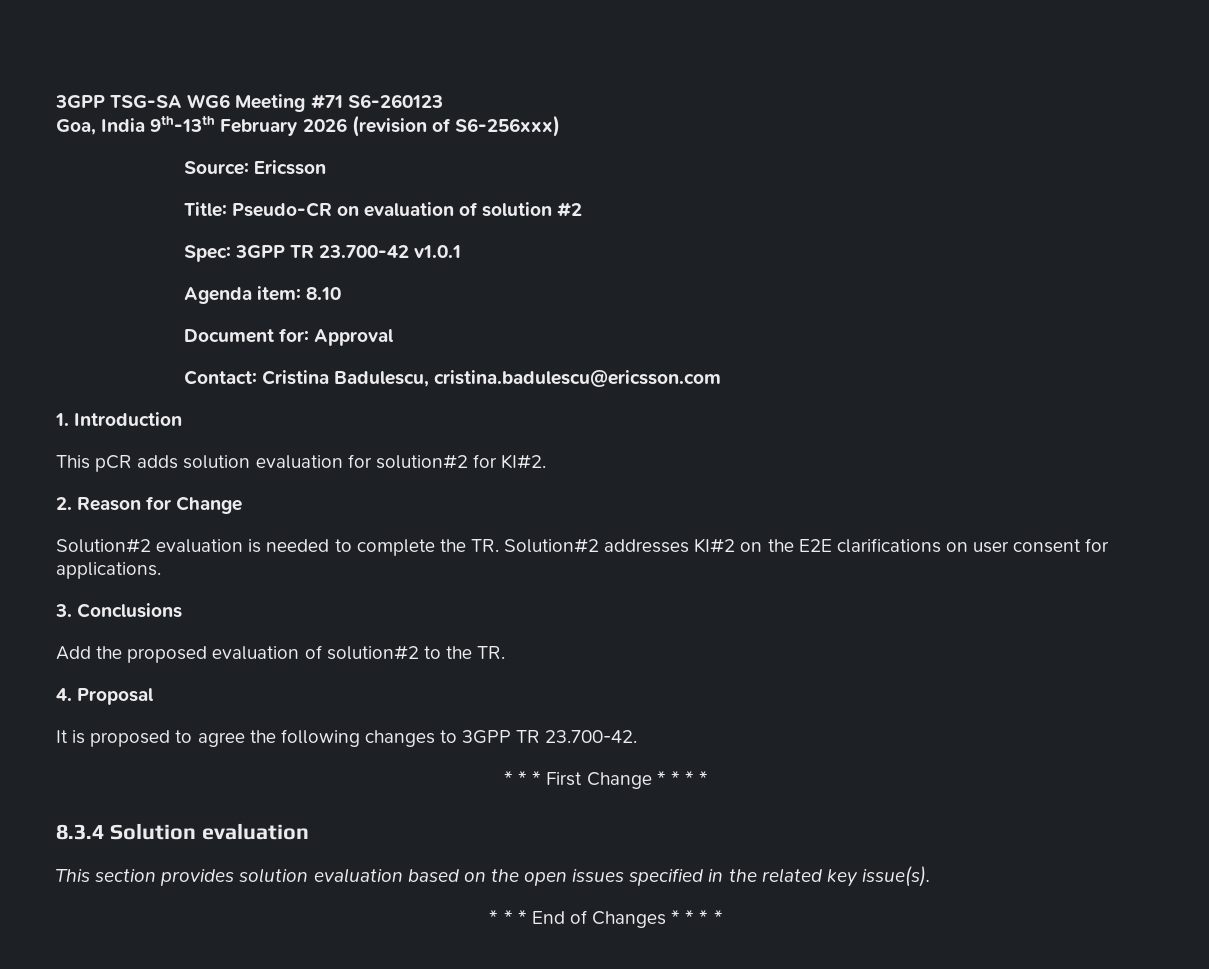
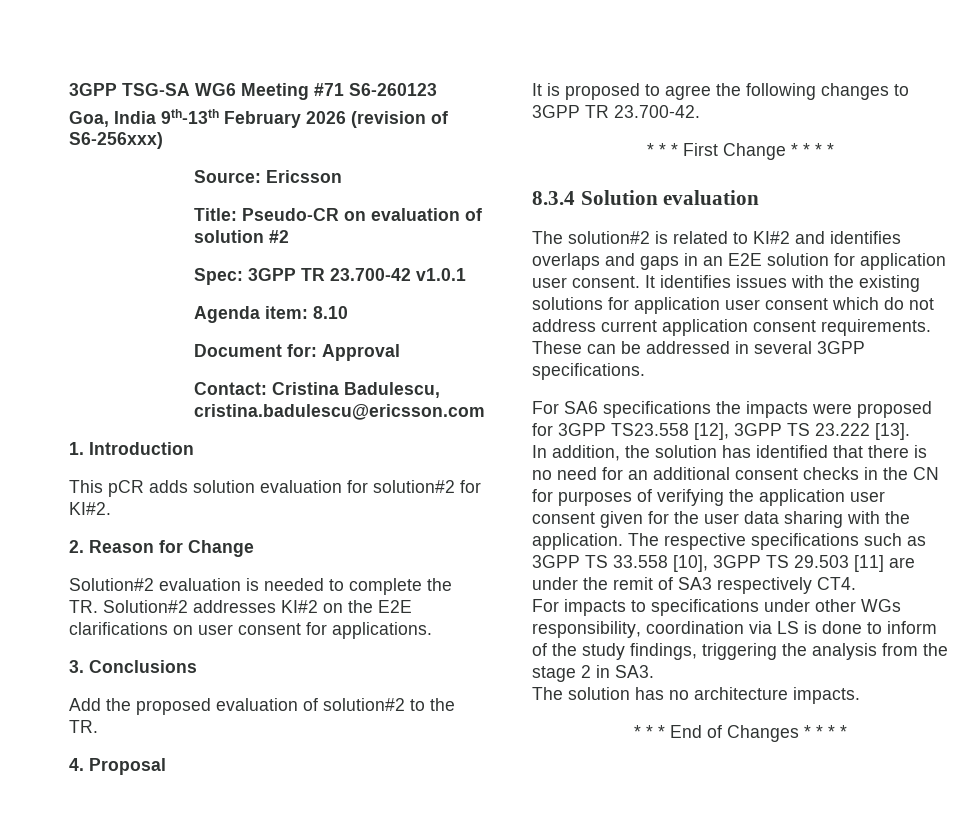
[56,866,930,887] This section provides solution evaluation based on the open issues specified in the related key issue(s). -> [532,231,901,244] [532,253,946,270] [532,275,920,292] [532,297,934,314] [532,319,931,336] [532,341,865,354] [532,363,645,380] [532,401,932,418] [532,423,910,440] [532,445,927,461] [532,467,939,480] [532,489,885,506] [532,511,910,528] [532,533,926,550] [532,555,915,572] [532,577,856,594] [532,599,901,616] [532,621,937,638] [532,643,948,660] [532,665,654,682] [532,687,860,704] The solution#2 is related to KI#2 and identifies overlaps and gaps in an E2E solution for application user consent. It identifies issues with the existing solutions for application user consent which do not address current application consent requirements. These can be addressed in several 3GPP specifications. // For SA6 specifications the impacts were proposed for 3GPP TS23.558 [12], 3GPP TS 23.222 [13]. // In addition, the solution has identified that there is no need for an additional consent checks in the CN for purposes of verifying the application user consent given for the user data sharing with the application. The respective specifications such as 3GPP TS 33.558 [10], 3GPP TS 29.503 [11] are under the remit of SA3 respectively CT4. // For impacts to specifications under other WGs responsibility, coordination via LS is done to inform of the study findings, triggering the analysis from the stage 2 in SA3. // The solution has no architecture impacts.

